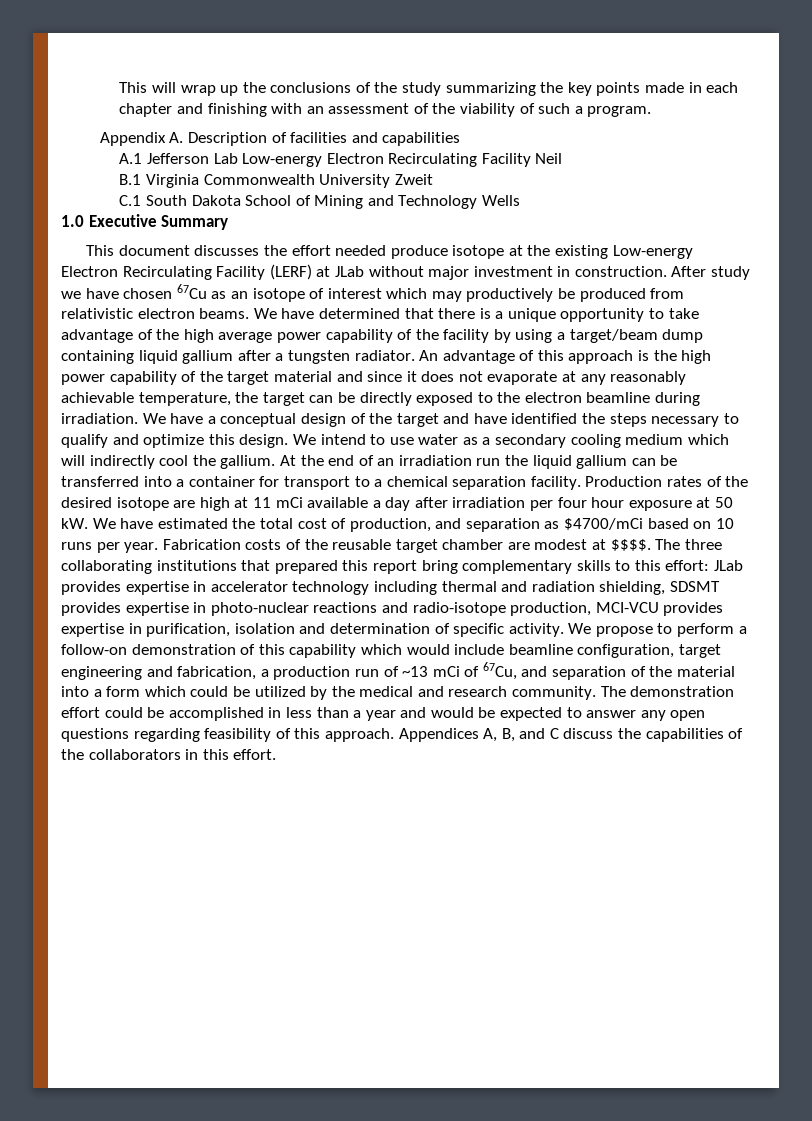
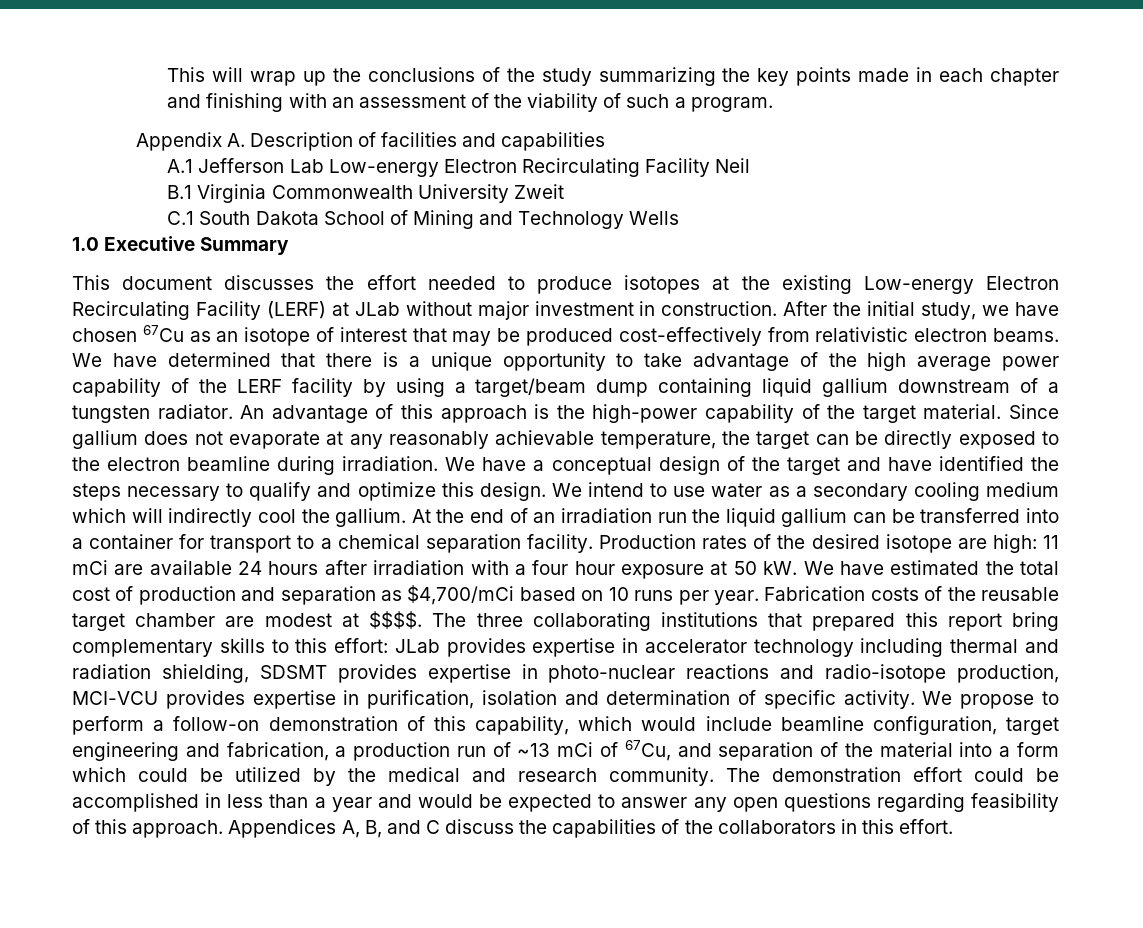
[390,245,505,259] produce isotope -> [507,275,701,294] to produce isotopes
[711,266,751,280] study -> [833,301,977,320] the initial study,
[386,288,554,302] which may productively -> [412,328,492,346] that may
(646, 295) none -> [618,327,762,346] cost-effectively
(439, 334) none -> [236,379,282,393] LERF
[237,350,271,361] after -> [898,378,1039,393] downstream of
[681,350,712,364] [61,374,105,385] high power -> [592,404,698,423] high-power
[273,371,417,382] material and since it -> [923,404,1060,419] [72,430,138,449] material. Since gallium
[199,497,554,511] high at 11 mCi available a day after irradiation per -> [992,534,1059,553] [72,560,526,575] high: 11 mCi are available 24 hours after irradiation with a
[349,518,431,532] production, -> [138,586,236,605] production
[564,518,644,530] $4700/mCi -> [407,585,515,605] $4,700/mCi
[289,644,357,658] capability -> [475,716,569,735] capability,

